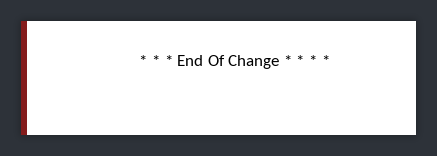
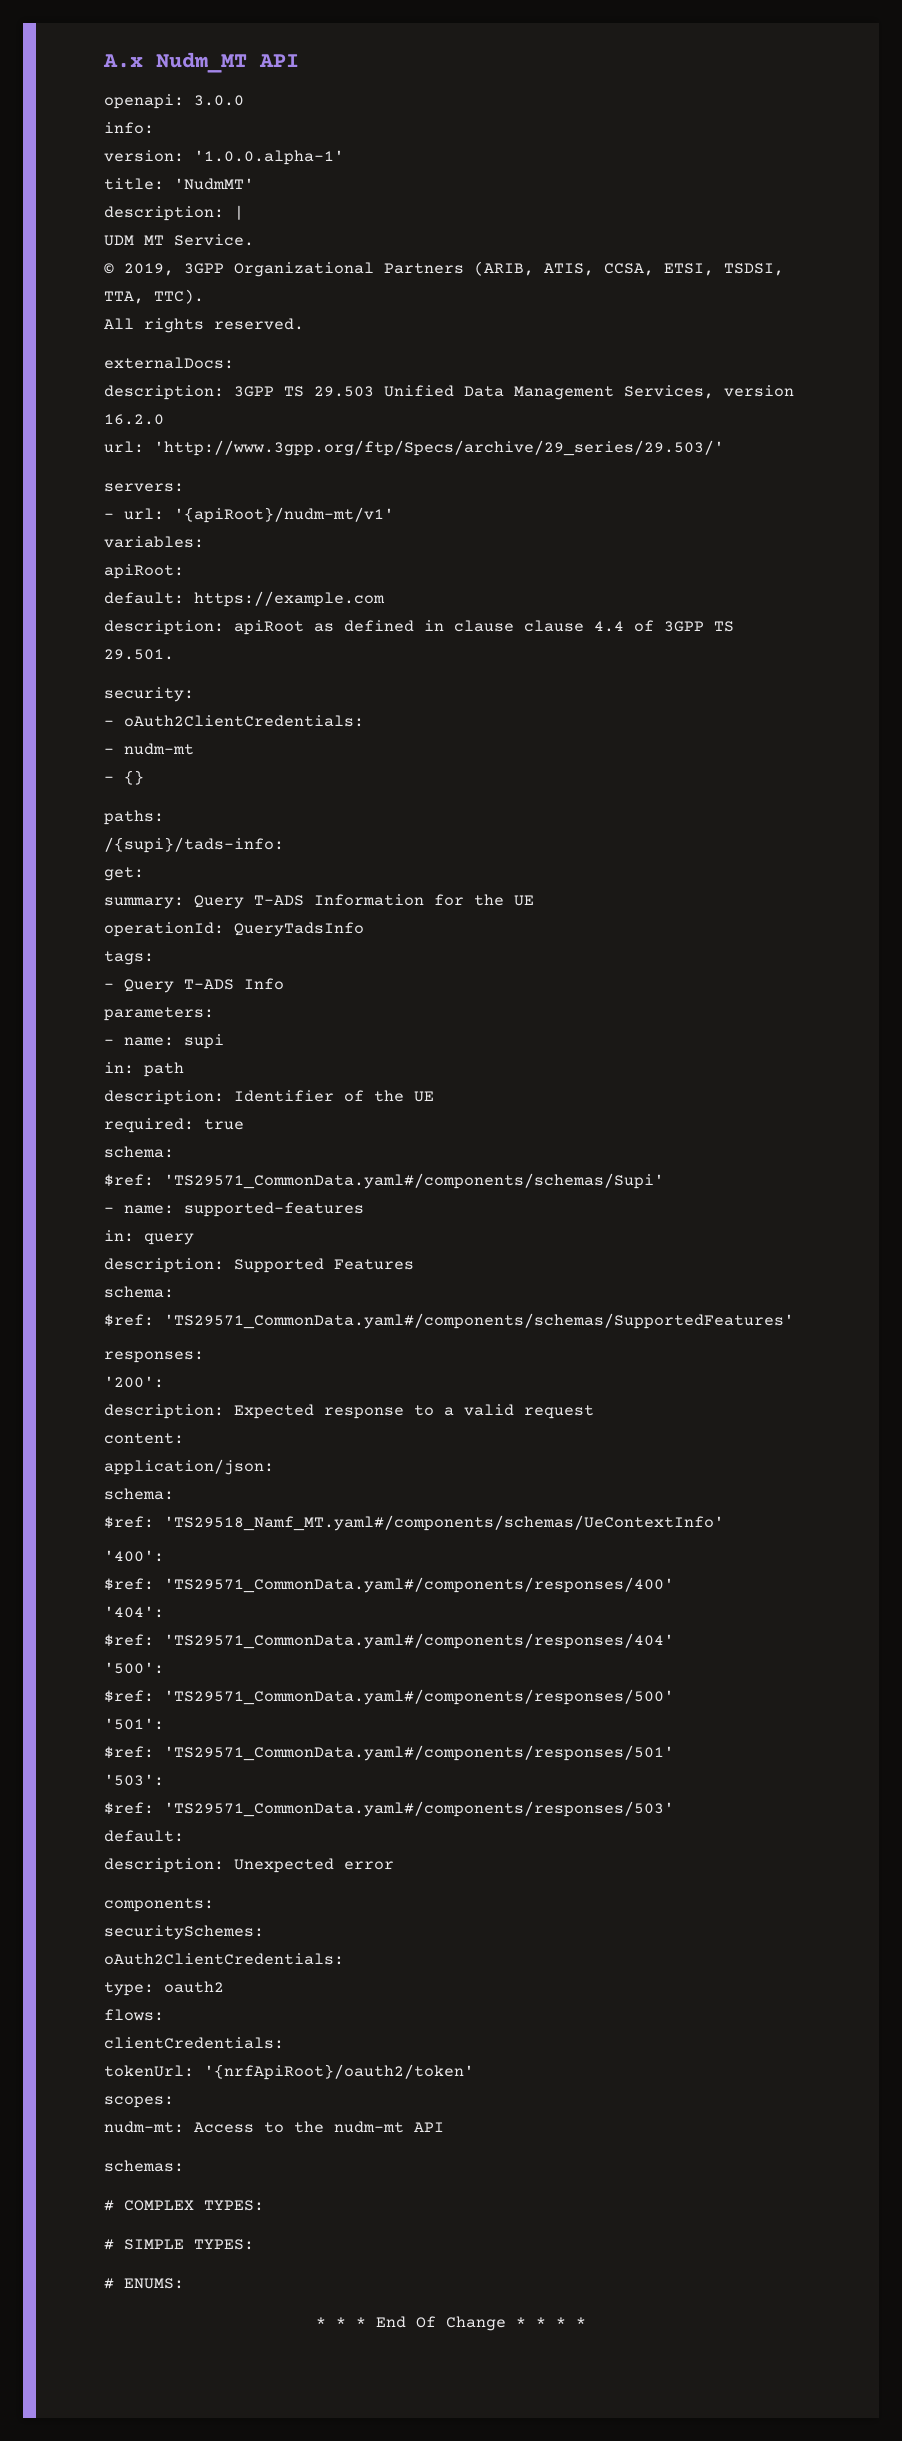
(139, 60) none -> [103,52,299,73] [104,94,244,109] [104,122,154,134] [104,150,344,165] [104,178,254,190] [104,205,244,221] [104,234,254,246] [104,261,784,277] [104,289,204,304] [104,318,304,333] [104,357,234,369] [104,385,794,400] [104,414,164,425] [104,440,724,456] [104,483,184,492] [104,507,394,523] [104,536,204,548] [104,564,184,579] [104,591,385,607] [104,620,734,635] [104,649,174,660] [104,687,194,702] [104,715,364,727] [104,743,194,755] [104,770,144,785] [104,810,164,825] [104,837,284,853] [104,867,144,881] [104,894,534,909] [104,922,364,937] [104,951,154,965] [104,978,284,993] [104,1007,214,1021] [104,1034,224,1049] [104,1062,184,1077] [104,1090,434,1105] [104,1118,244,1133] [104,1146,174,1158] [104,1173,664,1189] [104,1202,364,1217] [104,1230,194,1245] [104,1258,414,1273] [104,1286,174,1298] [104,1313,794,1329] [104,1351,204,1363] [104,1376,164,1388] [104,1404,594,1419] [104,1433,184,1444] [104,1459,274,1475] [104,1488,174,1500] [104,1515,724,1531] [104,1550,164,1562] [104,1577,674,1593] [104,1606,164,1618] [104,1633,674,1649] [104,1662,164,1674] [104,1689,674,1705] [104,1718,164,1730] [104,1745,674,1761] [104,1774,164,1786] [104,1801,674,1817] [104,1830,184,1842] [104,1858,394,1873] [104,1898,214,1912] [104,1925,264,1940] [104,1953,344,1965] [104,1981,224,1996] [104,2009,164,2021] [104,2037,284,2049] [104,2064,474,2080] [104,2096,174,2108] [104,2121,444,2133] [104,2160,184,2172] [104,2200,264,2211] [104,2239,254,2250] [104,2278,184,2289] A.x Nudm_MT API // openapi: 3.0.0 // info: // version: '1.0.0.alpha-1' // title: 'NudmMT' // description: | // UDM MT Service. // © 2019, 3GPP Organizational Partners (ARIB, ATIS, CCSA, ETSI, TSDSI, TTA, TTC). // All rights reserved. // externalDocs: // description: 3GPP TS 29.503 Unified Data Management Services, version 16.2.0 // url: 'http://www.3gpp.org/ftp/Specs/archive/29_series/29.503/' // servers: // - url: '{apiRoot}/nudm-mt/v1' // variables: // apiRoot: // default: https://example.com // description: apiRoot as defined in clause clause 4.4 of 3GPP TS 29.501. // security: // - oAuth2ClientCredentials: // - nudm-mt // - {} // paths: // /{supi}/tads-info: // get: // summary: Query T-ADS Information for the UE // operationId: QueryTadsInfo // tags: // - Query T-ADS Info // parameters: // - name: supi // in: path // description: Identifier of the UE // required: true // schema: // $ref: 'TS29571_CommonData.yaml#/components/schemas/Supi' // - name: supported-features // in: query // description: Supported Features // schema: // $ref: 'TS29571_CommonData.yaml#/components/schemas/SupportedFeatures' // responses: // '200': // description: Expected response to a valid request // content: // application/json: // schema: // $ref: 'TS29518_Namf_MT.yaml#/components/schemas/UeContextInfo' // '400': // $ref: 'TS29571_CommonData.yaml#/components/responses/400' // '404': // $ref: 'TS29571_CommonData.yaml#/components/responses/404' // '500': // $ref: 'TS29571_CommonData.yaml#/components/responses/500' // '501': // $ref: 'TS29571_CommonData.yaml#/components/responses/501' // '503': // $ref: 'TS29571_CommonData.yaml#/components/responses/503' // default: // description: Unexpected error // components: // securitySchemes: // oAuth2ClientCredentials: // type: oauth2 // flows: // clientCredentials: // tokenUrl: '{nrfApiRoot}/oauth2/token' // scopes: // nudm-mt: Access to the nudm-mt API // schemas: // # COMPLEX TYPES: // # SIMPLE TYPES: // # ENUMS: //

